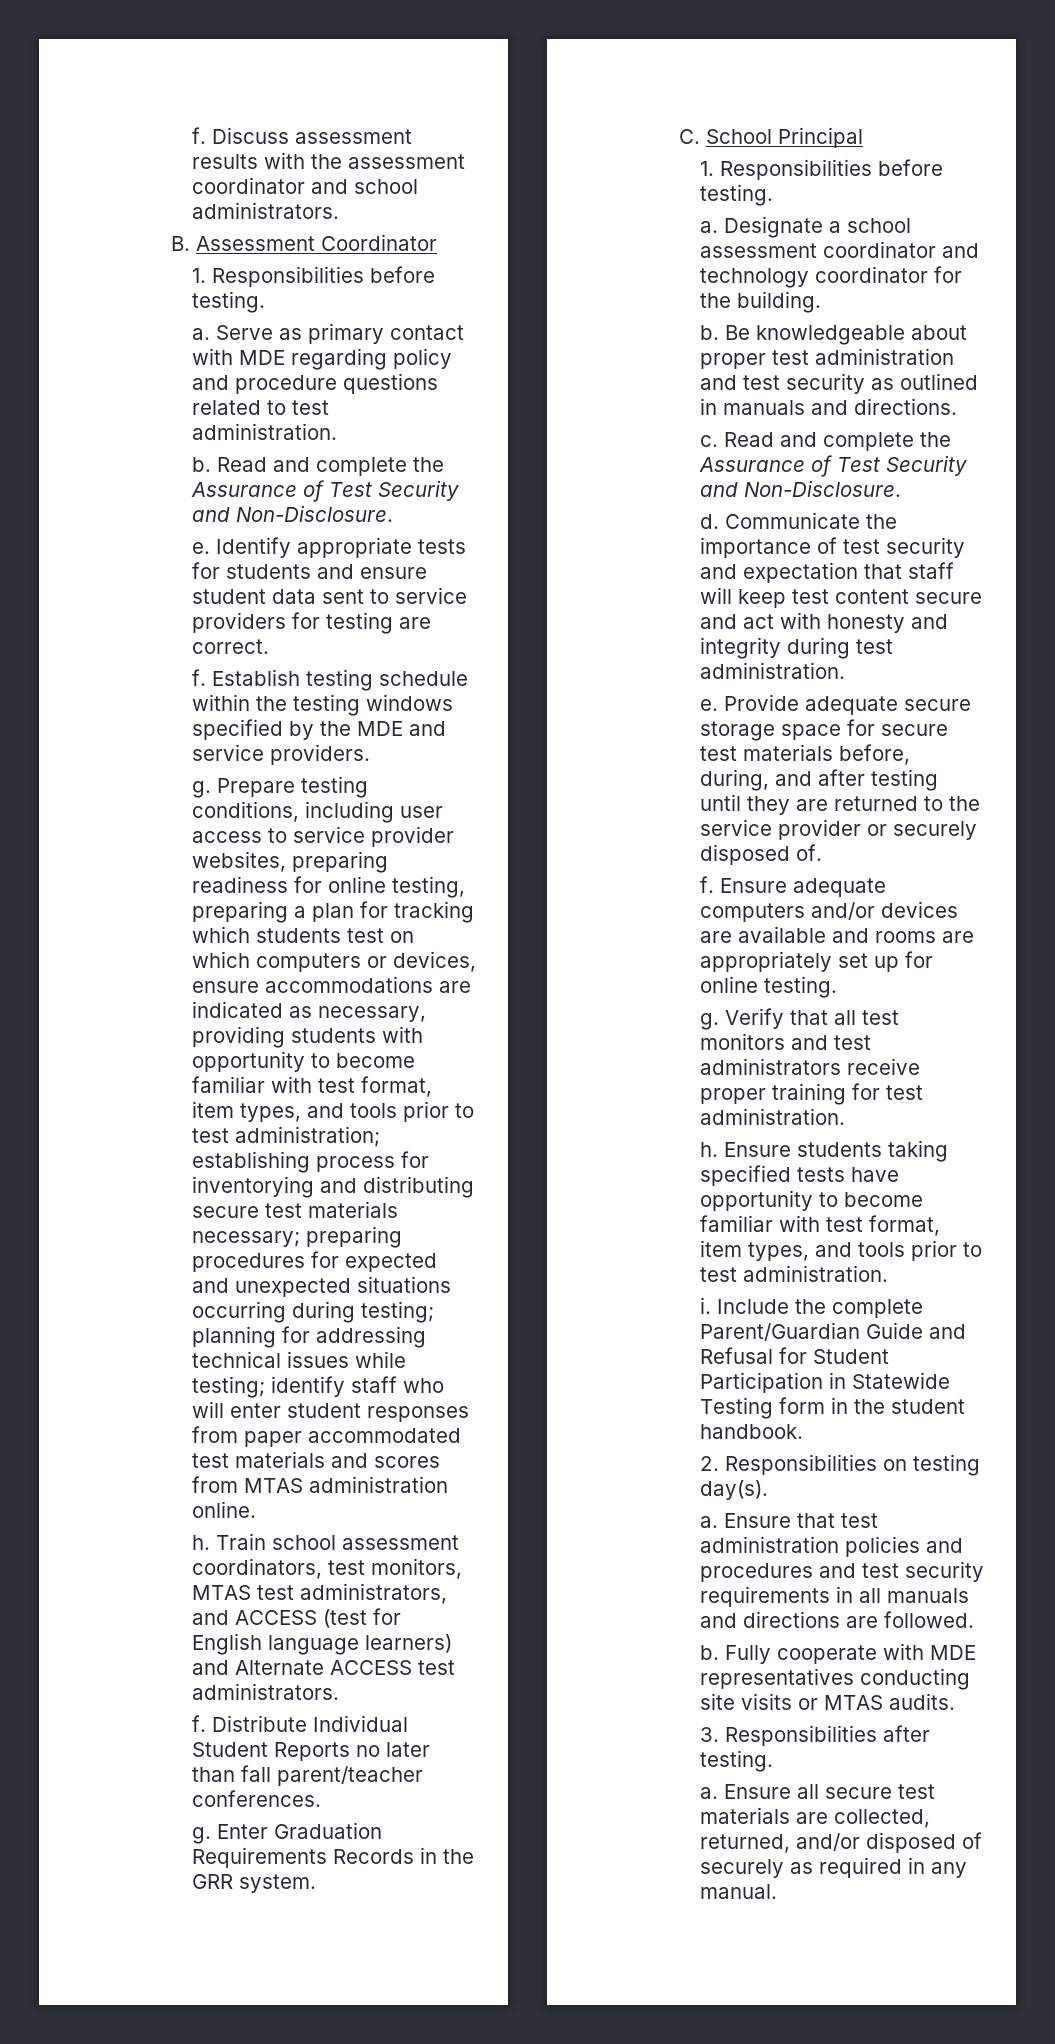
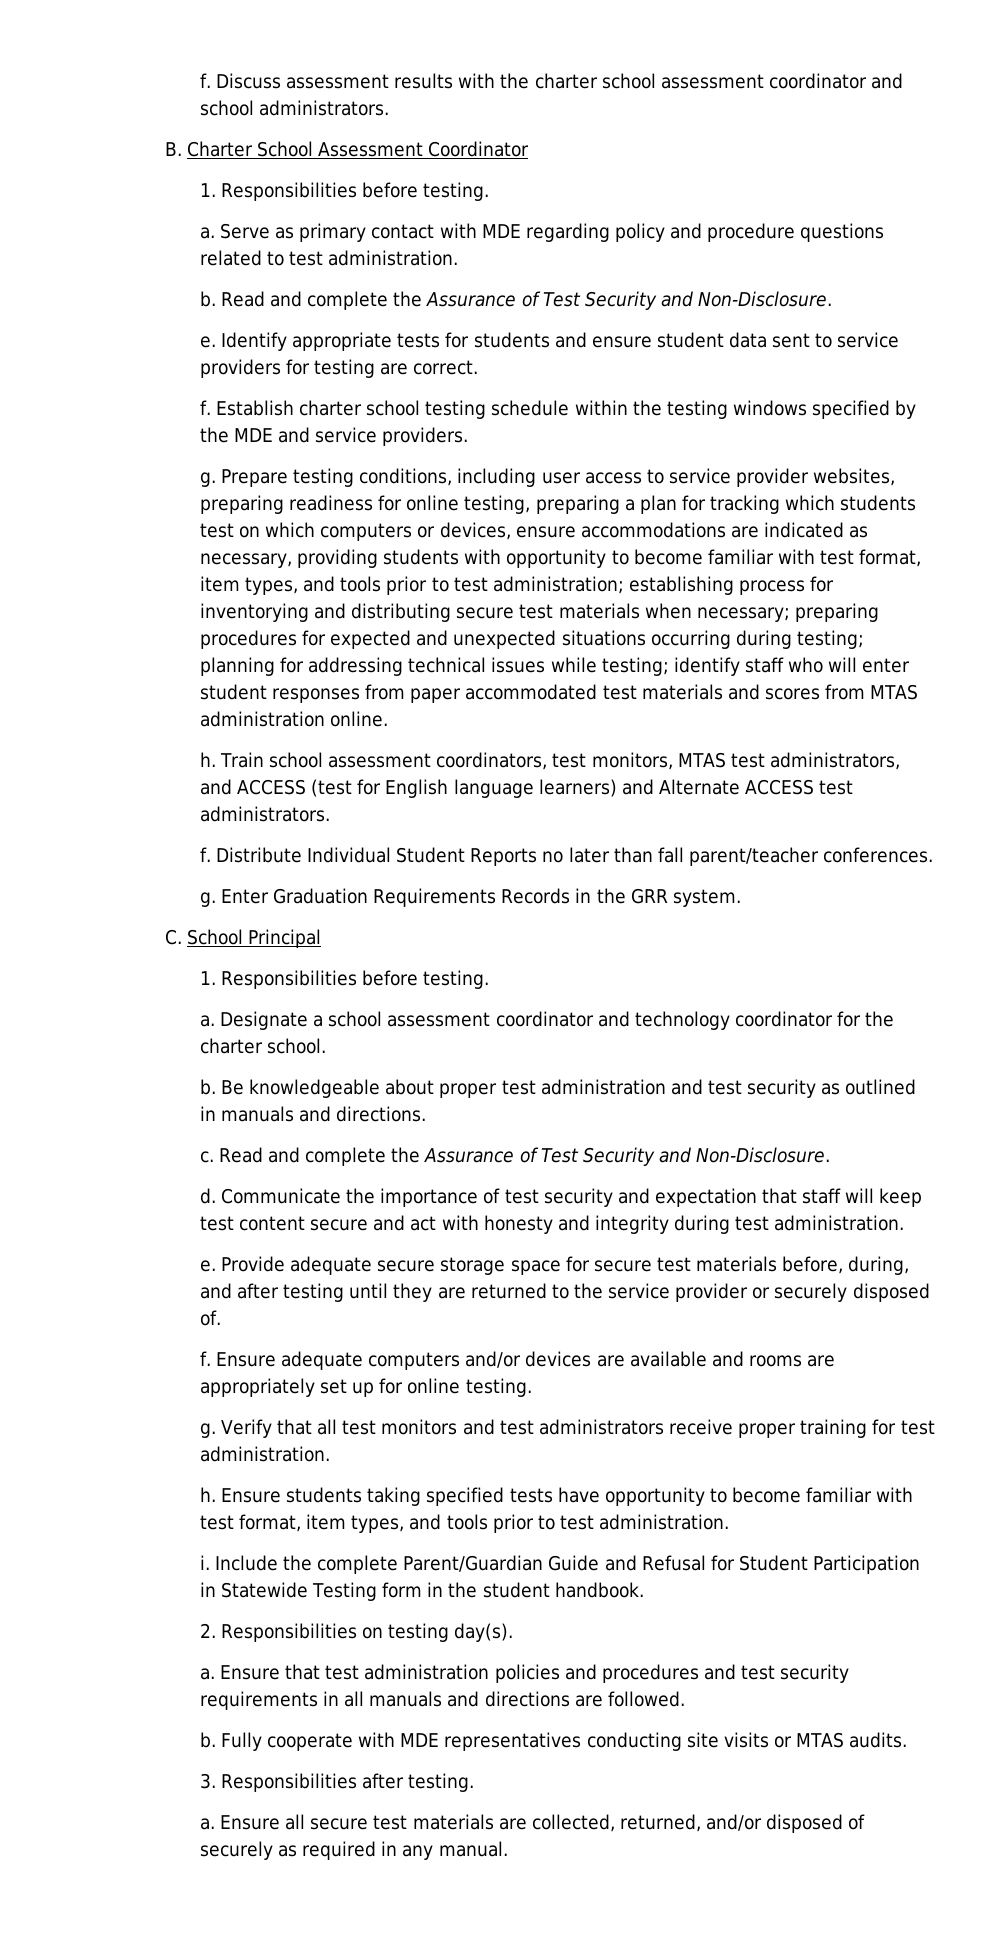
(343, 161) none -> [534,73,656,89] charter school
(190, 243) none -> [186,141,313,157] Charter School
(301, 677) none -> [299,400,421,416] charter school
(399, 1209) none -> [644,603,692,619] when
[737,291,822,313] building. -> [199,1038,326,1054] charter school.

